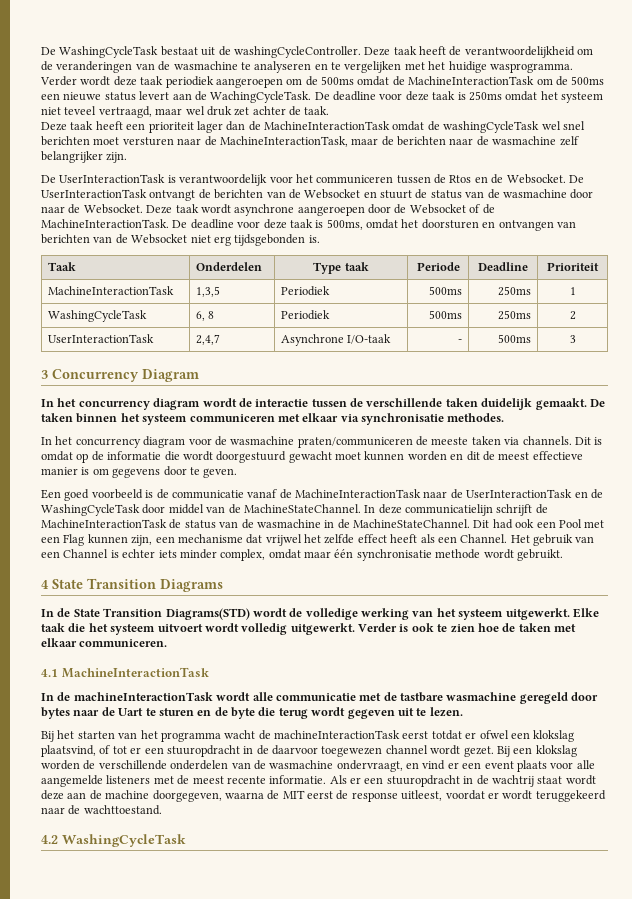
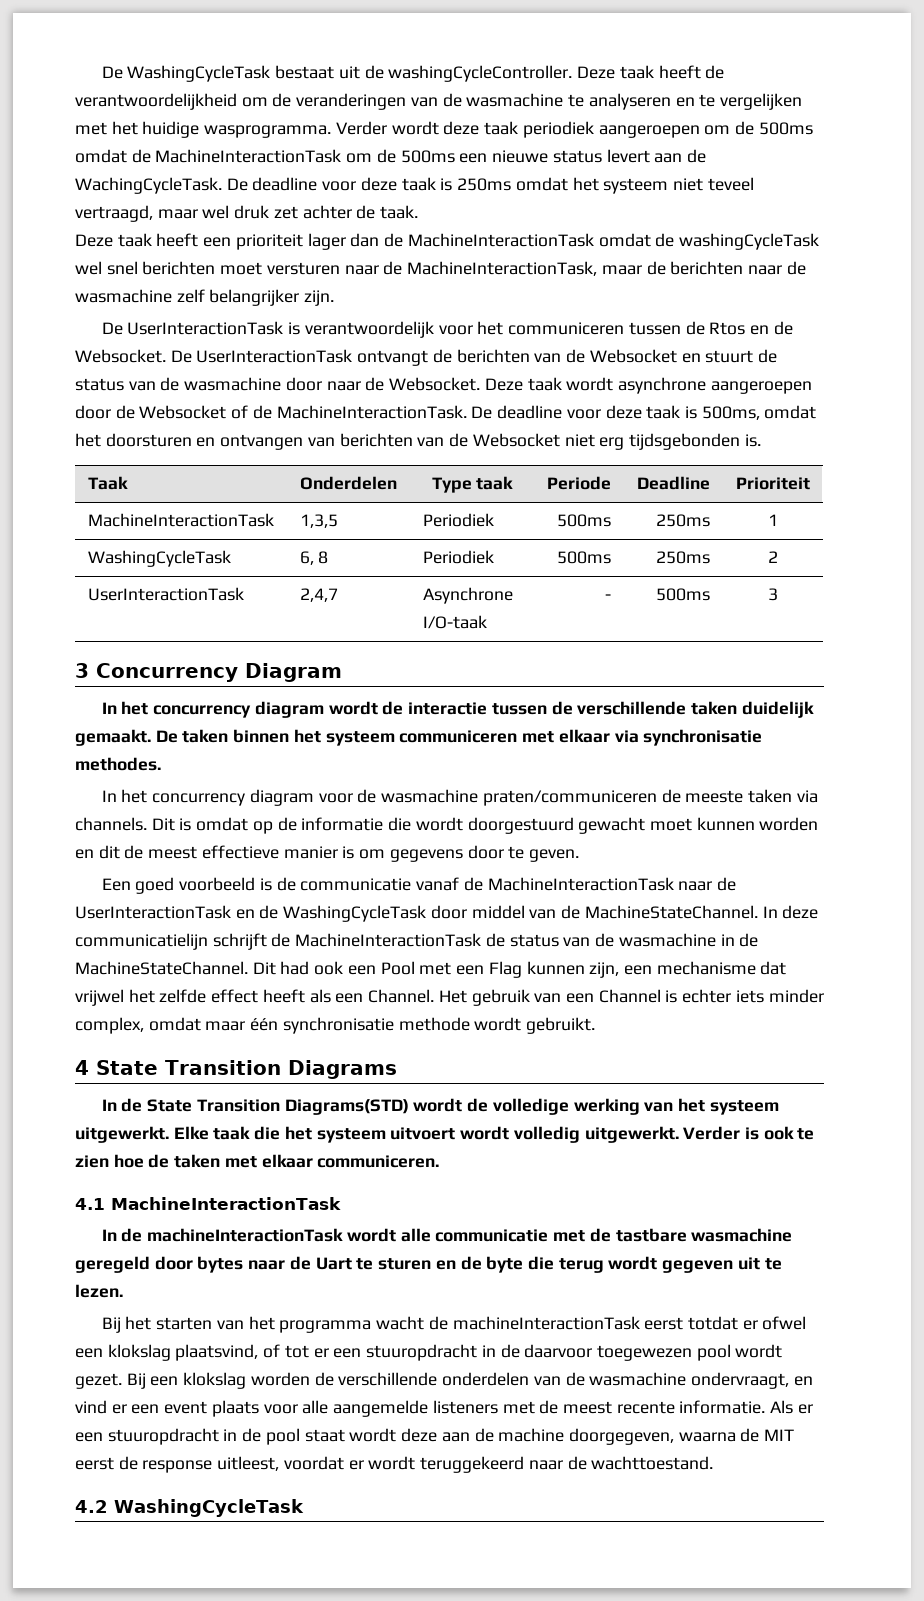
[385,745,428,754] channel -> [696,1344,731,1361] pool
[491,775,534,787] wachtrij -> [265,1428,300,1445] pool

